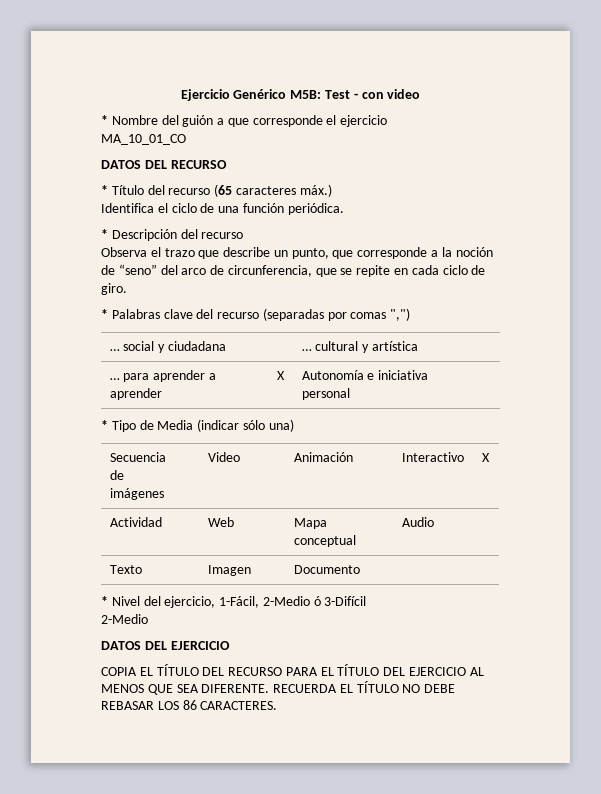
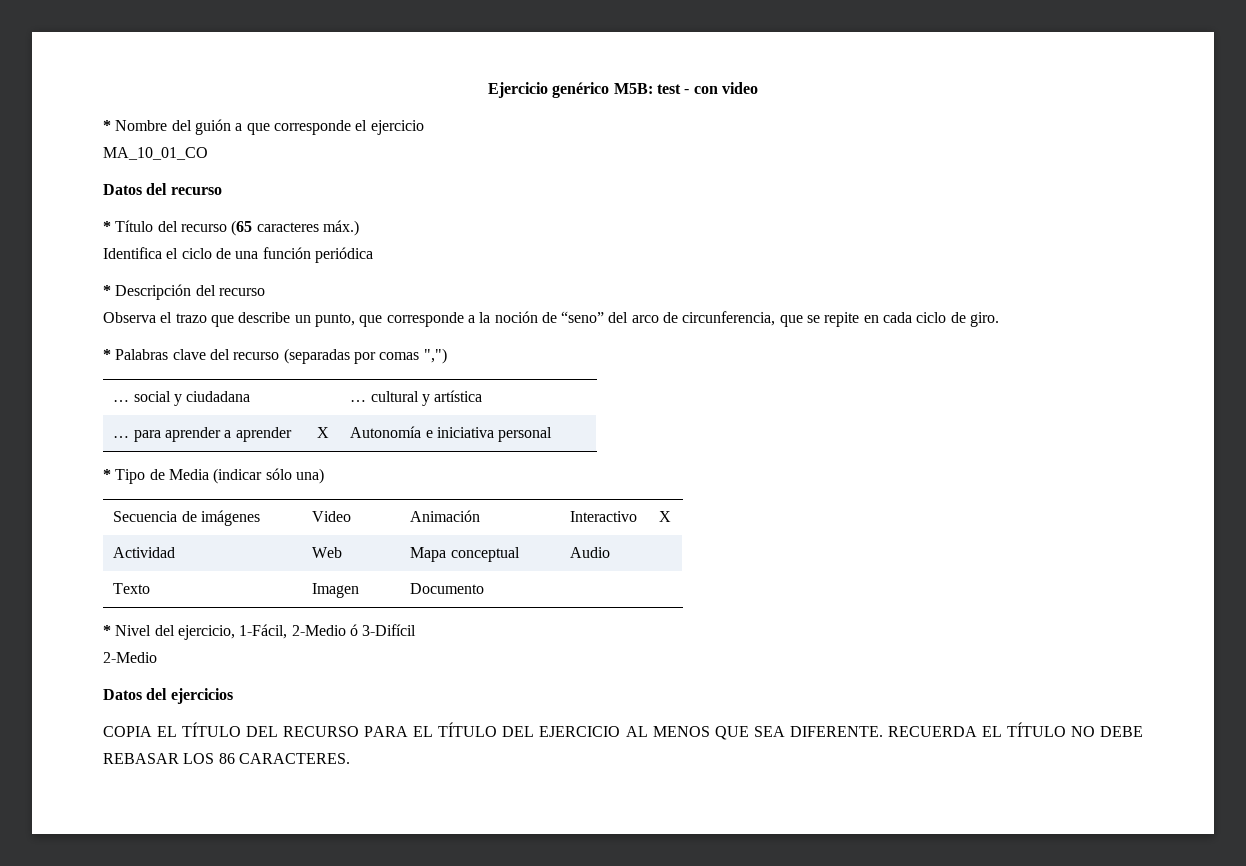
[233,89,350,99] Genérico M5B: Test -> [552,82,681,98] genérico M5B: test
[101,160,227,169] DATOS DEL RECURSO -> [103,183,222,195] Datos del recurso
[287,203,344,215] periódica. -> [314,247,373,263] periódica
[101,641,230,650] DATOS DEL EJERCICIO -> [103,688,233,704] Datos del ejercicios

